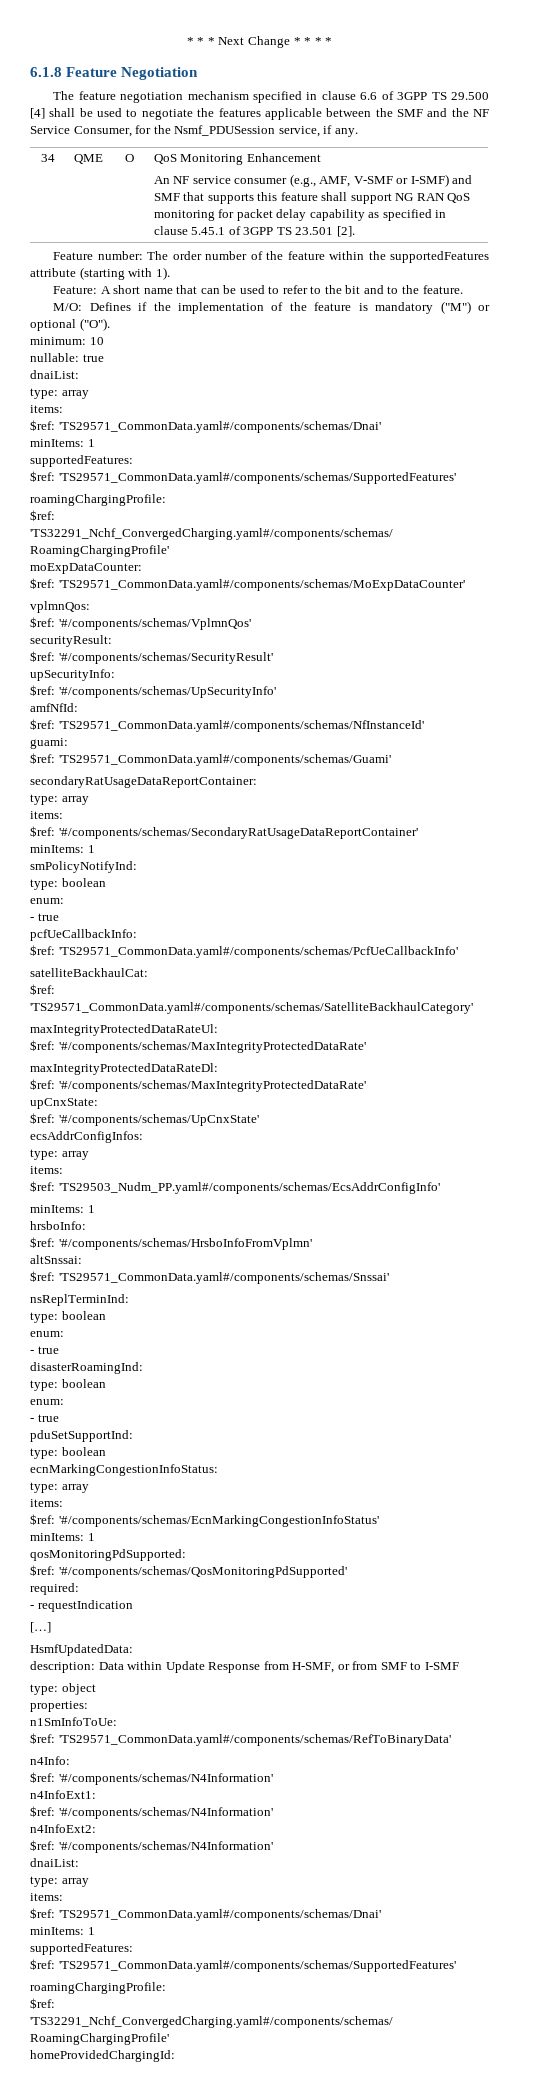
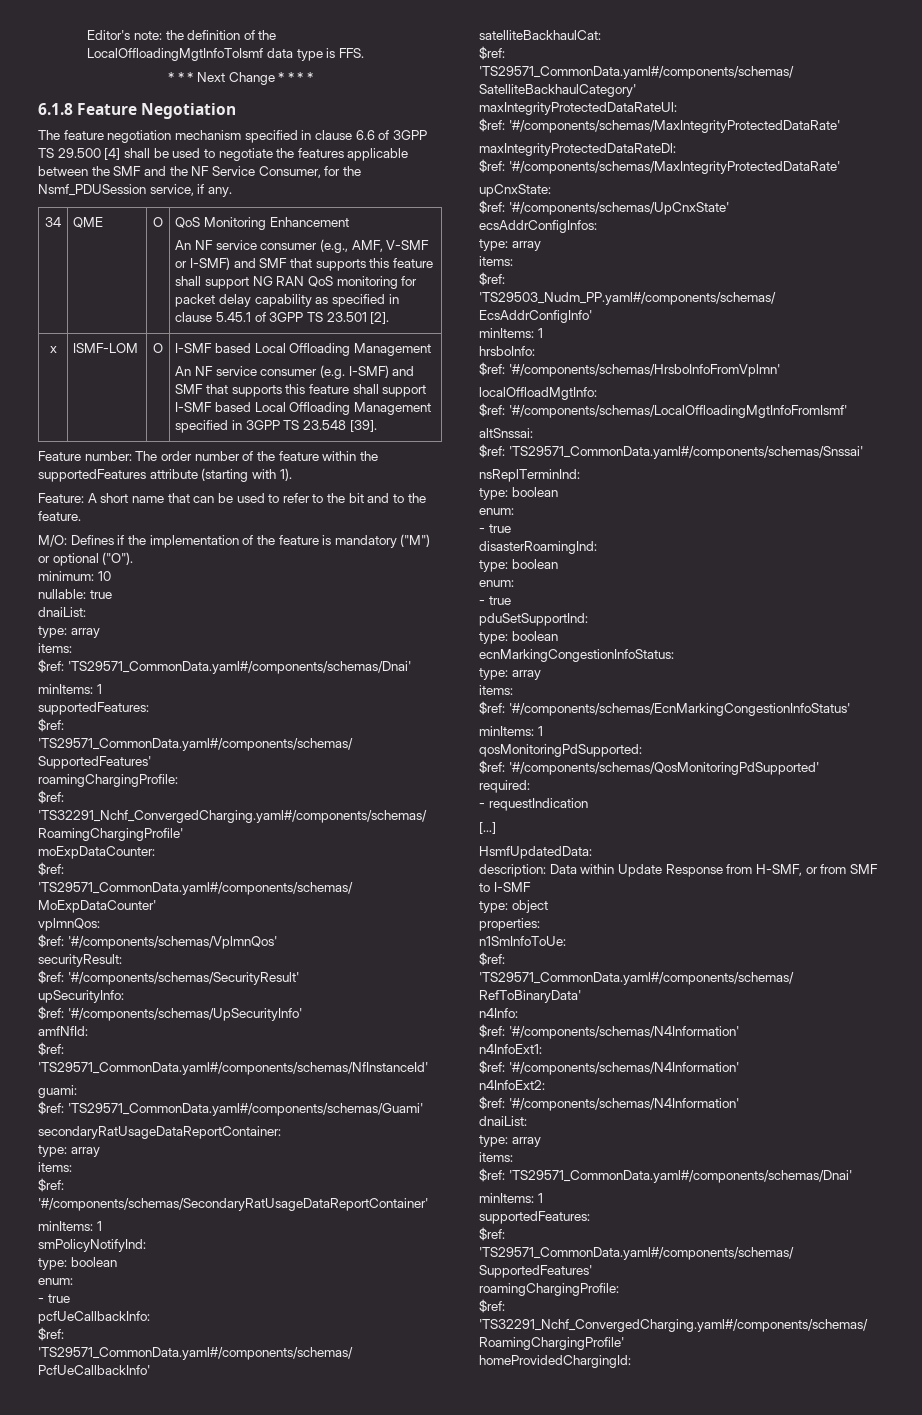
(186, 41) none -> [87,30,277,40] [87,48,364,61] Editor's note: the definition of the LocalOffloadingMgtInfoToIsmf data type is FFS. //
(355, 231) none -> [49,346,57,353] [73,343,139,353] [153,343,163,353] [175,343,431,356] [175,365,415,379] [175,384,427,397] [175,402,431,415] [175,420,377,433] // x | ISMF-LOM | O | I-SMF based Local Offloading Management // An NF service consumer (e.g. I-SMF) and SMF that supports this feature shall support I-SMF based Local Offloading Management specified in 3GPP TS 23.548 [39].
(312, 1244) none -> [479,387,597,400] [479,403,847,418] // localOffloadMgtInfo: // $ref: '#/components/schemas/LocalOffloadingMgtInfoFromIsmf'

